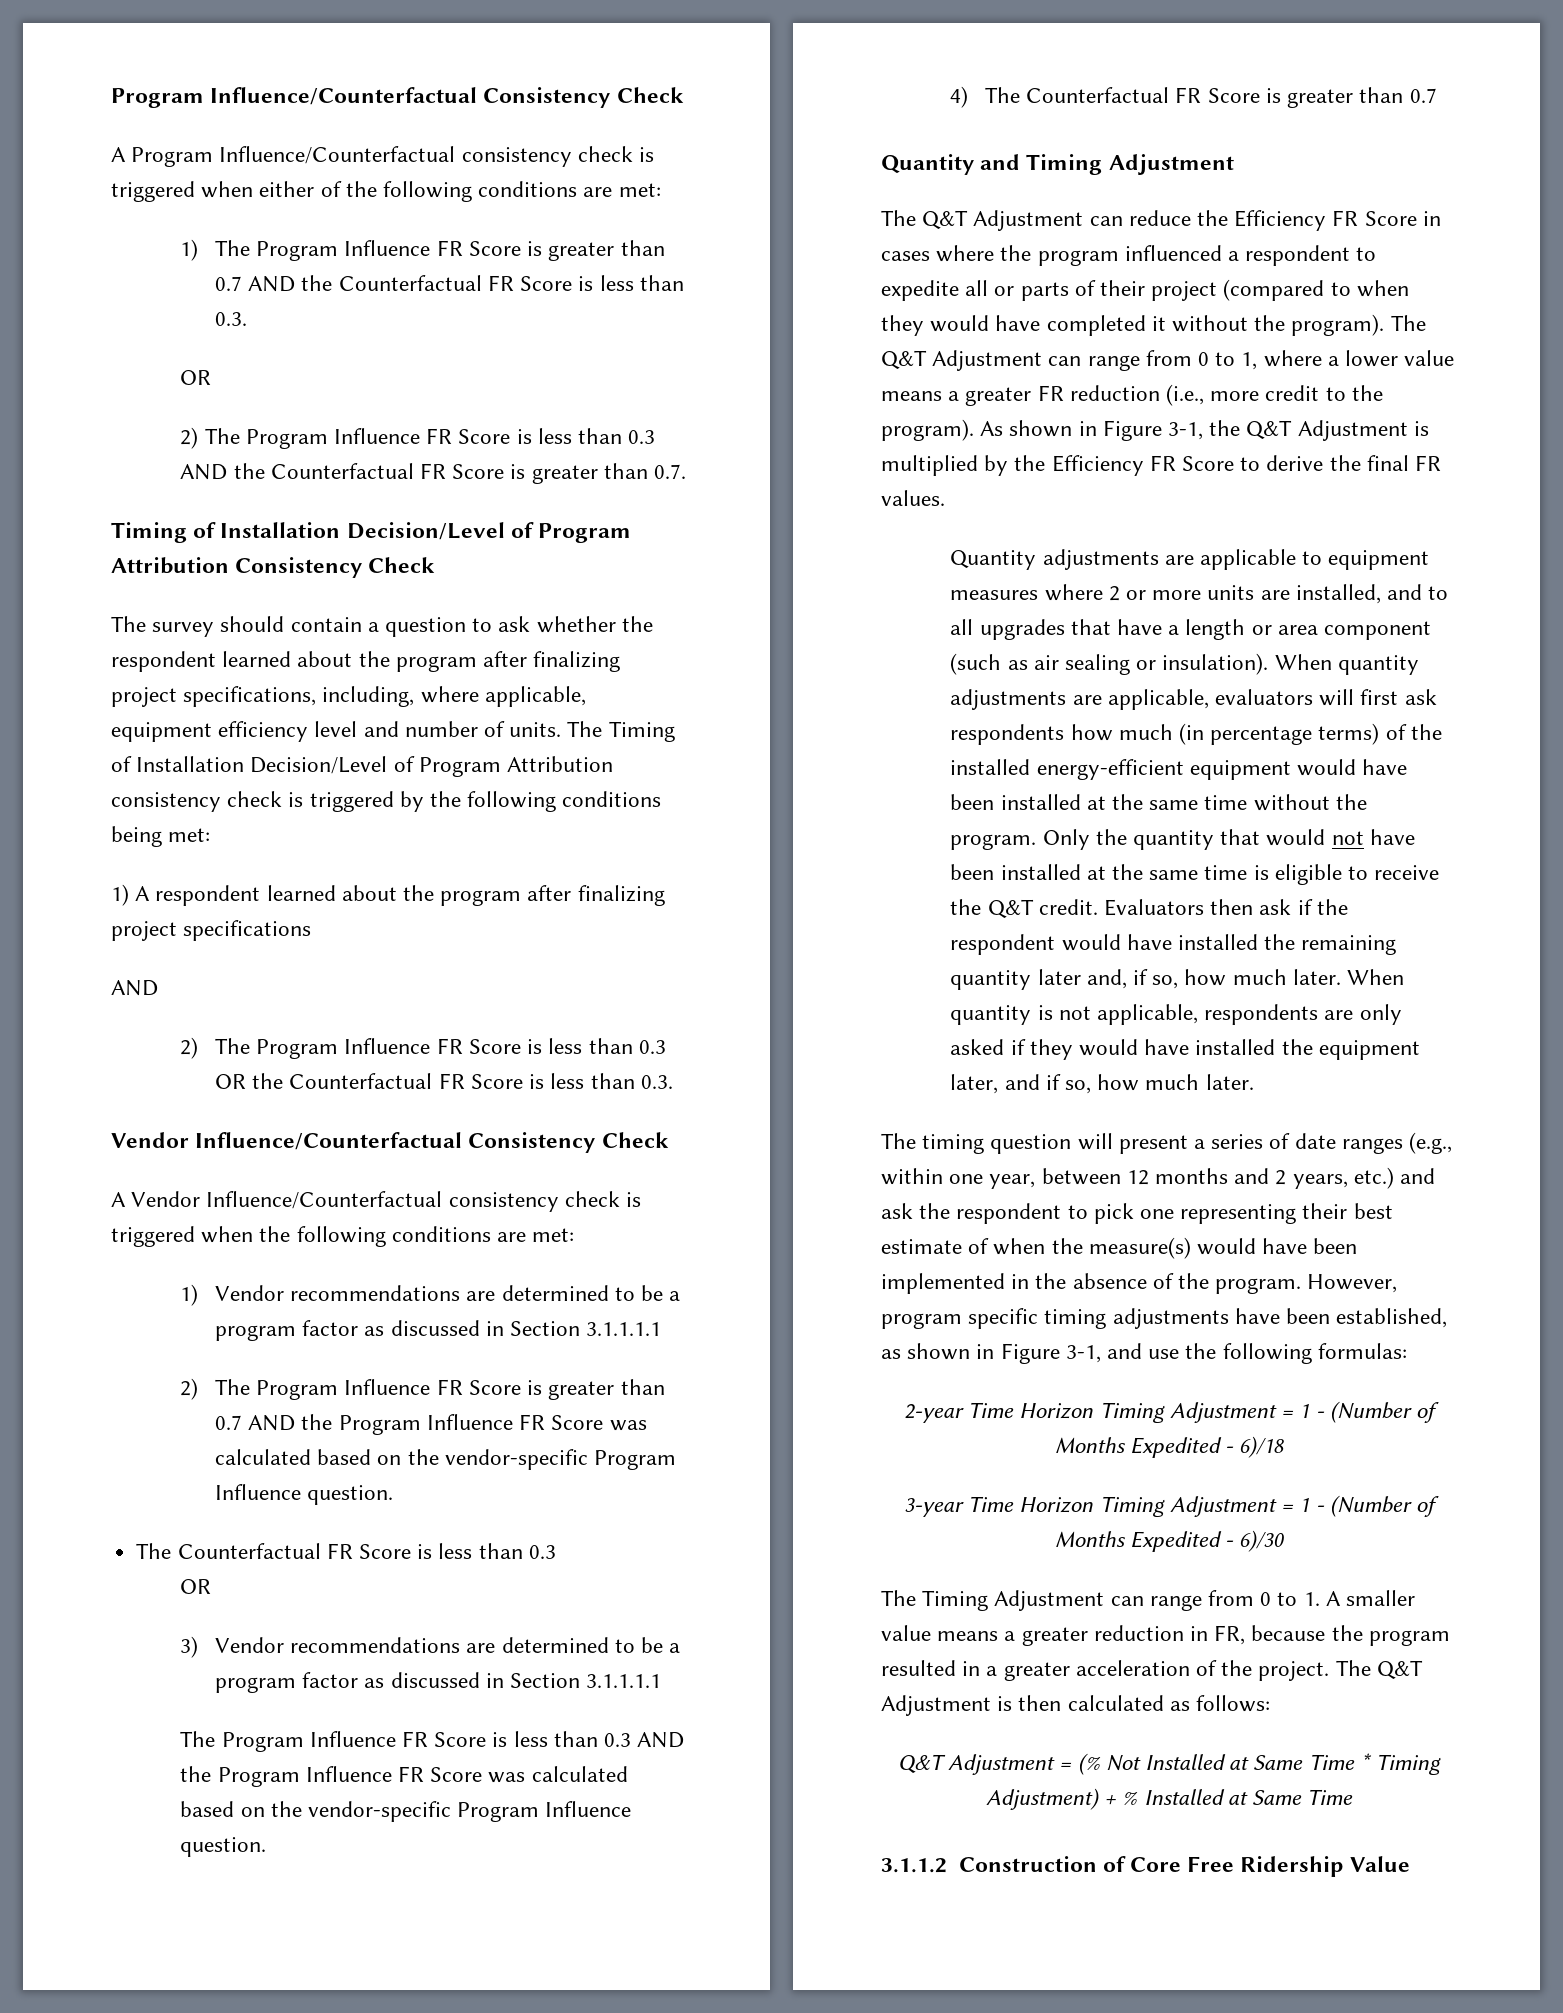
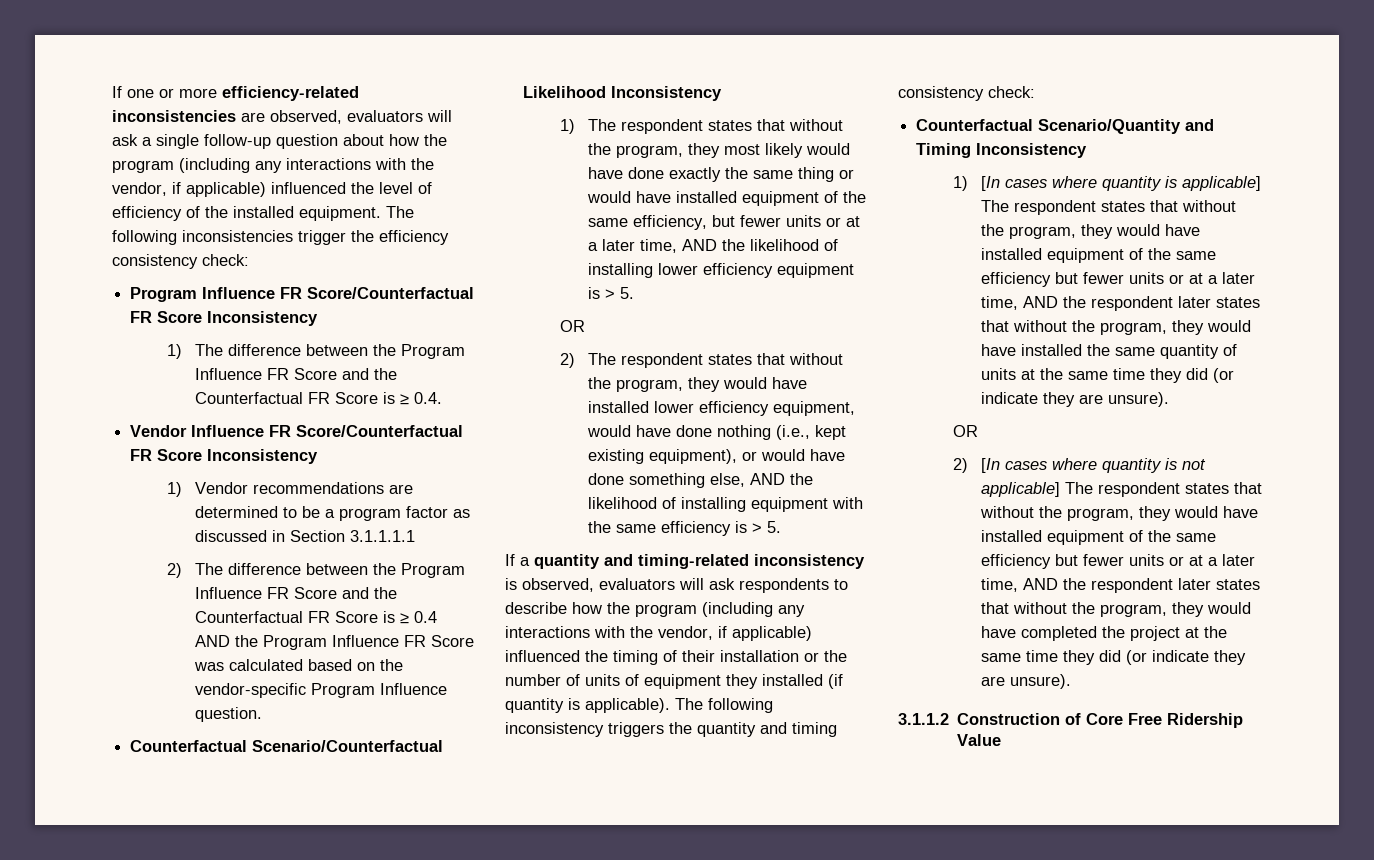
[111,87,684,108] [111,146,655,167] [111,181,661,202] [180,239,665,261] [215,275,684,292] [215,312,248,326] [180,370,212,385] [180,427,656,449] [180,463,687,484] [111,522,632,543] [111,557,436,578] [111,616,653,637] [111,651,621,672] [111,686,586,707] [111,721,675,742] [111,756,614,777] [111,791,662,812] [111,826,211,847] [111,884,665,906] [111,920,312,941] [111,980,158,996] [180,1037,666,1059] [215,1073,673,1089] [111,1132,669,1153] [111,1191,642,1212] [111,1226,575,1247] Program Influence/Counterfactual Consistency Check // A Program Influence/Counterfactual consistency check is triggered when either of the following conditions are met: // 1) The Program Influence FR Score is greater than 0.7 AND the Counterfactual FR Score is less than 0.3. // OR // 2) The Program Influence FR Score is less than 0.3 AND the Counterfactual FR Score is greater than 0.7. // Timing of Installation Decision/Level of Program Attribution Consistency Check // The survey should contain a question to ask whether the respondent learned about the program after finalizing project specifications, including, where applicable, equipment efficiency level and number of units. The Timing of Installation Decision/Level of Program Attribution consistency check is triggered by the following conditions being met: // 1) A respondent learned about the program after finalizing project specifications // AND // 2) The Program Influence FR Score is less than 0.3 OR the Counterfactual FR Score is less than 0.3. // Vendor Influence/Counterfactual Consistency Check // A Vendor Influence/Counterfactual consistency check is triggered when the following conditions are met: -> [112,86,359,101] [112,110,452,124] [112,134,447,149] [112,158,434,173] [112,182,432,197] [112,206,414,221] [112,230,449,245] [112,254,249,269] [130,287,475,302] [130,311,319,326] [167,344,465,359] [194,368,397,380] [194,392,442,405] [130,425,464,437] [130,449,319,464] If one or more efficiency-related inconsistencies are observed, evaluators will ask a single follow-up question about how the program (including any interactions with the vendor, if applicable) influenced the level of efficiency of the installed equipment. The following inconsistencies trigger the efficiency consistency check: // Program Influence FR Score/Counterfactual FR Score Inconsistency // 1) The difference between the Program Influence FR Score and the Counterfactual FR Score is ≥ 0.4. // Vendor Influence FR Score/Counterfactual FR Score Inconsistency
[256,1379,665,1400] [215,1415,243,1430] Program Influence FR Score is greater than 0.7 -> [227,563,465,578] [194,587,397,599] [194,611,437,624] difference between the Program Influence FR Score and the Counterfactual FR Score is ≥ 0.4
[136,1543,556,1559] [180,1579,212,1594] [180,1636,681,1658] [215,1672,662,1693] [180,1731,685,1752] [180,1766,628,1787] [180,1801,632,1822] [180,1837,267,1857] [950,86,1437,108] [881,154,1234,175] [881,210,1441,231] [881,245,1377,266] [881,279,1409,301] [881,314,1426,336] [881,350,1455,371] [881,384,1383,406] [881,419,1429,441] [881,455,1442,476] [881,490,945,506] [950,549,1430,570] [950,584,1449,604] [950,619,1432,640] [950,653,1419,675] [950,689,1437,710] [950,723,1442,745] [950,759,1408,780] [950,794,1367,811] [950,829,1415,850] [950,864,1440,885] [950,899,1348,918] [950,934,1397,955] [950,969,1405,990] [950,1004,1402,1025] [950,1039,1026,1055] The Counterfactual FR Score is less than 0.3 // OR // 3) Vendor recommendations are determined to be a program factor as discussed in Section 3.1.1.1.1 // The Program Influence FR Score is less than 0.3 AND the Program Influence FR Score was calculated based on the vendor-specific Program Influence question. // 4) The Counterfactual FR Score is greater than 0.7 // Quantity and Timing Adjustment // The Q&T Adjustment can reduce the Efficiency FR Score in cases where the program influenced a respondent to expedite all or parts of their project (compared to when they would have completed it without the program). The Q&T Adjustment can range from 0 to 1, where a lower value means a greater FR reduction (i.e., more credit to the program). As shown in Figure 3-1, the Q&T Adjustment is multiplied by the Efficiency FR Score to derive the final FR values. // Quantity adjustments are applicable to equipment measures where 2 or more units are installed, and to all upgrades that have a length or area component (such as air sealing or insulation). When quantity adjustments are applicable, evaluators will first ask respondents how much (in percentage terms) of the installed energy-efficient equipment would have been installed at the same time without the program. Only the quantity that would not have been installed at the same time is eligible to receive the Q&T credit. Evaluators then ask if the respondent would have installed the remaining quantity later and, if so, how much later. When quantity is not applicable, respondents are only asked if -> [130,740,444,752] [523,86,723,101] [560,119,843,134] [587,143,850,158] [587,167,854,182] [586,191,866,206] [587,215,860,230] [587,239,838,253] [587,263,854,278] [587,287,634,299] [560,320,586,332] [560,353,843,368] [587,377,807,392] [587,401,855,416] [586,425,846,440] [587,449,845,464] [587,473,813,488] [587,497,863,512] [587,521,781,536] [505,554,865,569] [505,578,848,593] [505,602,805,617] [505,626,812,641] [505,650,847,665] [505,674,843,689] [505,698,773,713] [505,722,837,737] [898,86,1035,101] [916,119,1215,134] [916,143,1088,158] [953,176,1261,191] [980,200,1236,215] [980,224,1200,239] [980,248,1216,263] [980,272,1255,287] [980,296,1260,311] [980,320,1167,335] Counterfactual Scenario/Counterfactual Likelihood Inconsistency // 1) The respondent states that without the program, they most likely would have done exactly the same thing or would have installed equipment of the same efficiency, but fewer units or at a later time, AND the likelihood of installing lower efficiency equipment is > 5. // OR // 2) The respondent states that without the program, they would have installed lower efficiency equipment, would have done nothing (i.e., kept existing equipment), or would have done something else, AND the likelihood of installing equipment with the same efficiency is > 5. // If a quantity and timing-related inconsistency is observed, evaluators will ask respondents to describe how the program (including any interactions with the vendor, if applicable) influenced the timing of their installation or the number of units of equipment they installed (if quantity is applicable). The following inconsistency triggers the quantity and timing consistency check: // Counterfactual Scenario/Quantity and Timing Inconsistency // 1) [In cases where quantity is applicable] The respondent states that without the program, they would have installed equipment of the same efficiency but fewer units or at a later time, AND the respondent later states that without the program,
[1318,1040,1420,1060] [950,1074,1254,1094] [881,1132,1453,1154] [881,1167,1436,1189] [881,1203,1393,1224] [881,1237,1358,1259] [881,1273,1398,1294] [881,1308,1448,1329] [881,1343,1407,1364] [904,1401,1439,1423] [1054,1436,1285,1458] [904,1495,1439,1517] [1054,1530,1285,1552] [881,1590,1416,1611] [881,1625,1450,1646] [881,1660,1423,1681] [881,1695,1271,1716] [897,1753,1442,1775] [985,1788,1354,1810] equipment later, and if so, how much later. // The timing question will present a series of date ranges (e.g., within one year, between 12 months and 2 years, etc.) and ask the respondent to pick one representing their best estimate of when the measure(s) would have been implemented in the absence of the program. However, program specific timing adjustments have been established, as shown in Figure 3-1, and use the following formulas: // 2-year Time Horizon Timing Adjustment = 1 - (Number of Months Expedited - 6)/18 // 3-year Time Horizon Timing Adjustment = 1 - (Number of Months Expedited - 6)/30 // The Timing Adjustment can range from 0 to 1. A smaller value means a greater reduction in FR, because the program resulted in a greater acceleration of the project. The Q&T Adjustment is then calculated as follows: // Q&T Adjustment = (% Not Installed at Same Time * Timing Adjustment) + % Installed at Same Time -> [1114,344,1237,359] [980,368,1234,383] [980,392,1169,407] [953,425,979,437] [953,458,1206,473] [980,482,1262,497] [979,506,1258,521] [980,530,1216,545] [980,554,1255,569] [980,578,1260,593] [980,602,1251,617] [980,626,1227,641] [980,650,1246,665] [980,674,1071,689] same quantity of units at the same time they did (or indicate they are unsure). // OR // 2) [In cases where quantity is not applicable] The respondent states that without the program, they would have installed equipment of the same efficiency but fewer units or at a later time, AND the respondent later states that without the program, they would have completed the project at the same time they did (or indicate they are unsure).

